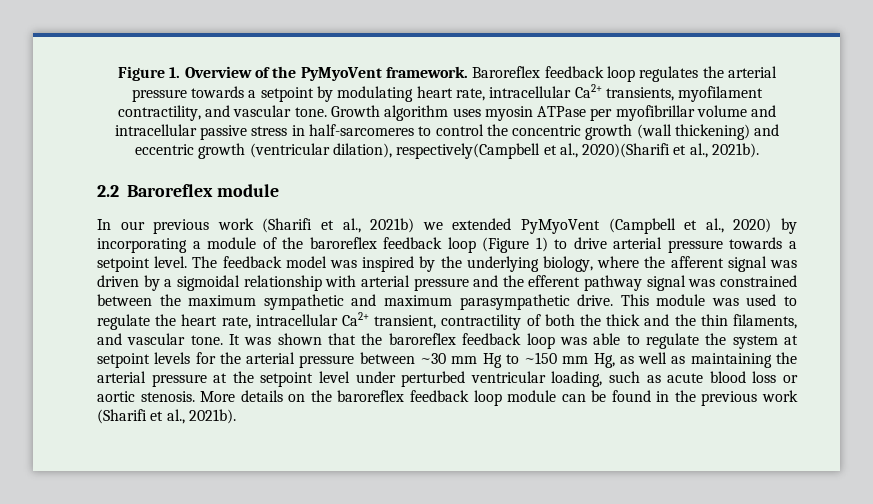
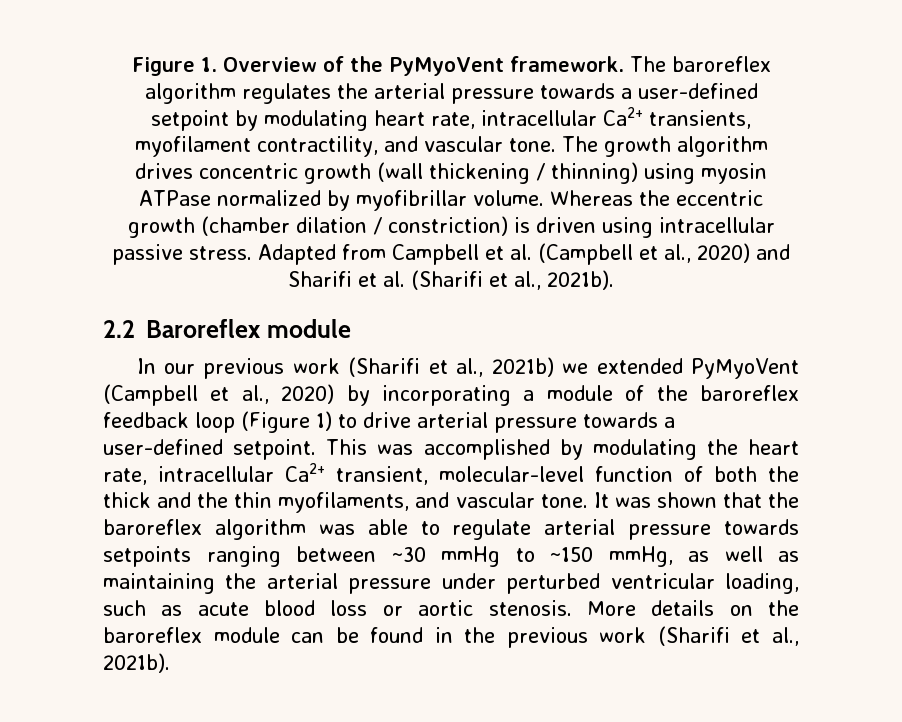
[472,66,635,82] Baroreflex feedback loop -> [629,56,771,72] [144,83,236,104] The baroreflex algorithm
(257, 94) none -> [637,83,758,99] user-defined
[330,105,777,121] [114,124,780,140] [134,143,671,159] Growth algorithm uses myosin ATPase per myofibrillar volume and intracellular passive stress in half-sarcomeres to control the concentric growth (wall thickening) and eccentric growth (ventricular dilation), respectively(Campbell et al., 2020)(Sharifi -> [561,136,768,157] [135,162,767,184] [139,190,763,211] [127,216,775,238] [112,243,790,265] [288,270,483,290] The growth algorithm drives concentric growth (wall thickening / thinning) using myosin ATPase normalized by myofibrillar volume. Whereas the eccentric growth (chamber dilation / constriction) is driven using intracellular passive stress. Adapted from Campbell et al. (Campbell et al., 2020) and Sharifi et al. (Sharifi
[97,256,798,272] [97,275,797,291] [97,294,798,310] [97,314,150,330] setpoint level. The feedback model was inspired by the underlying biology, where the afferent signal was driven by a sigmoidal relationship with arterial pressure and the efferent pathway signal was constrained between the maximum sympathetic and maximum parasympathetic drive. This module was used to regulate -> [103,439,697,460] user-defined setpoint. This was accomplished by modulating
[441,314,522,330] contractility -> [439,466,673,482] molecular-level function
[733,314,798,329] filaments, -> [278,492,410,513] myofilaments,
[462,333,555,349] feedback loop -> [214,519,306,540] algorithm
[705,333,799,349] [97,352,615,368] the system at setpoint levels for the arterial pressure between ~30 mm Hg to ~150 mm Hg, -> [544,519,799,540] [103,546,673,567] arterial pressure towards setpoints ranging between ~30 mmHg to ~150 mmHg,
[213,371,350,387] at the setpoint level -> (432, 586) none
[409,390,502,406] feedback loop -> (202, 635) none

